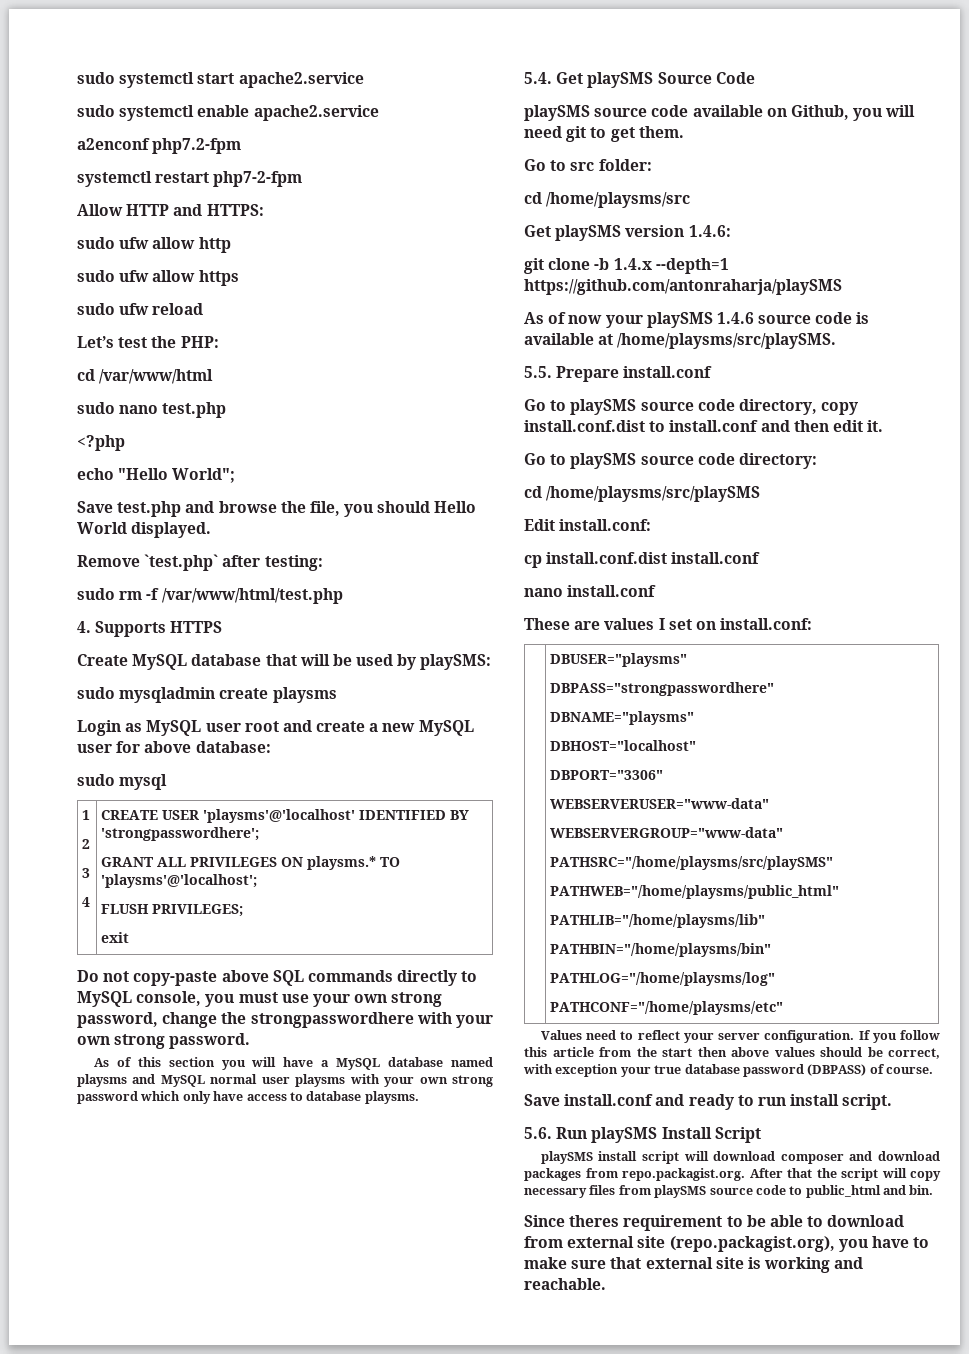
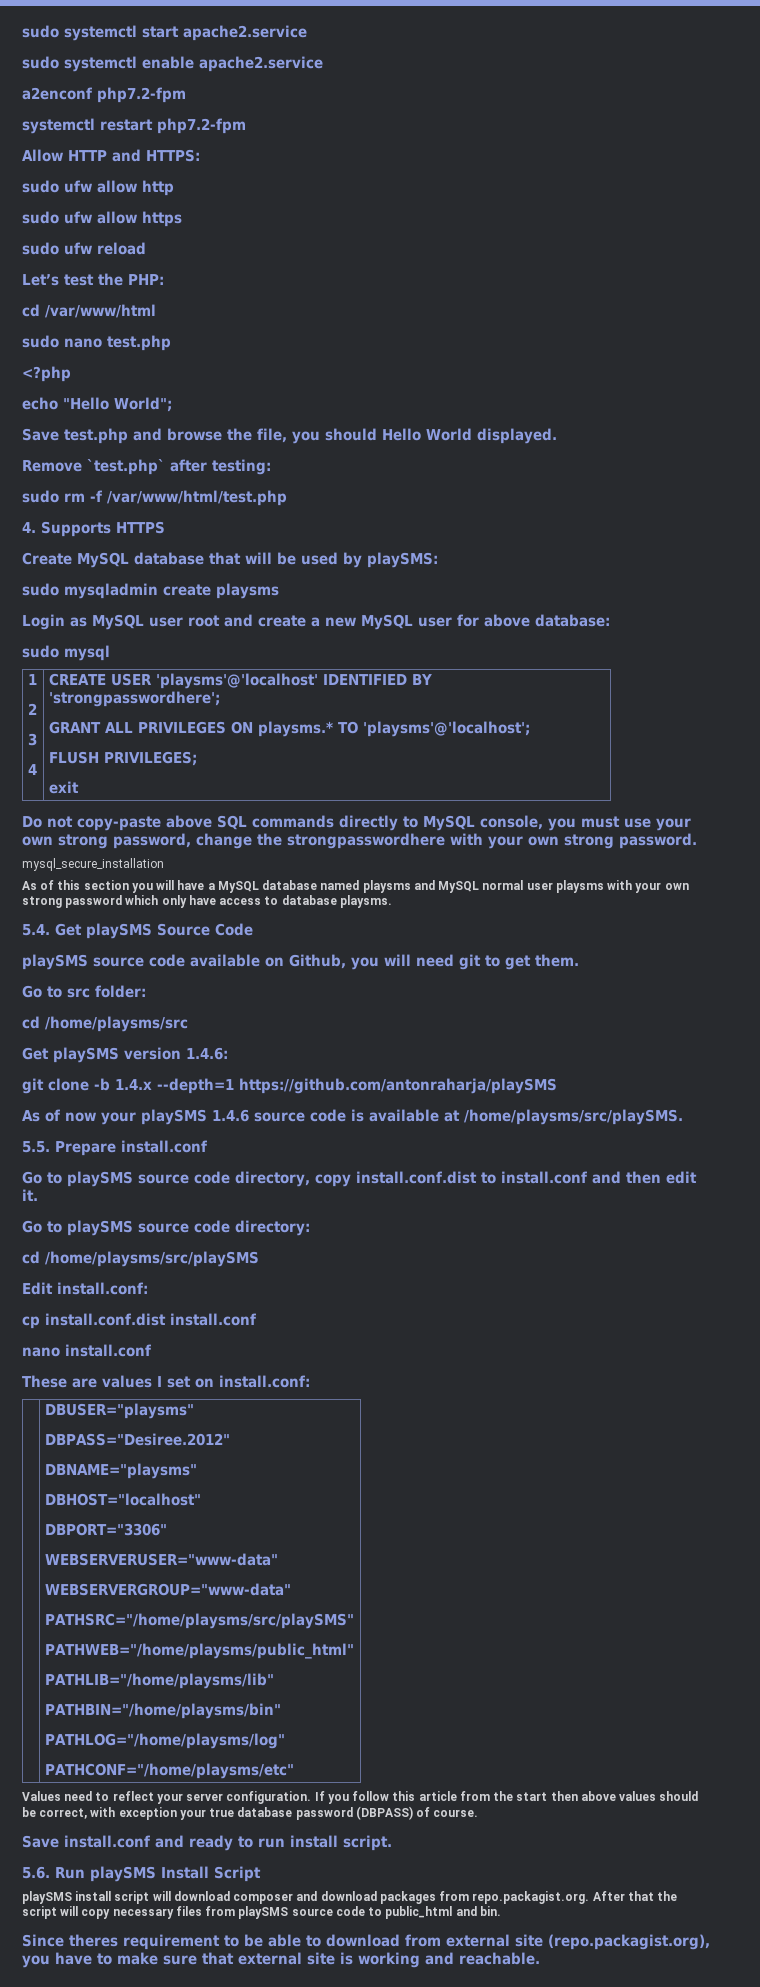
[213,171,303,187] php7-2-fpm -> [157,118,246,134] php7.2-fpm
(251, 1041) none -> [22,858,164,871] // mysql_secure_installation
[550,682,775,696] DBPASS="strongpasswordhere" -> [44,1433,230,1446] DBPASS="Desiree.2012"

